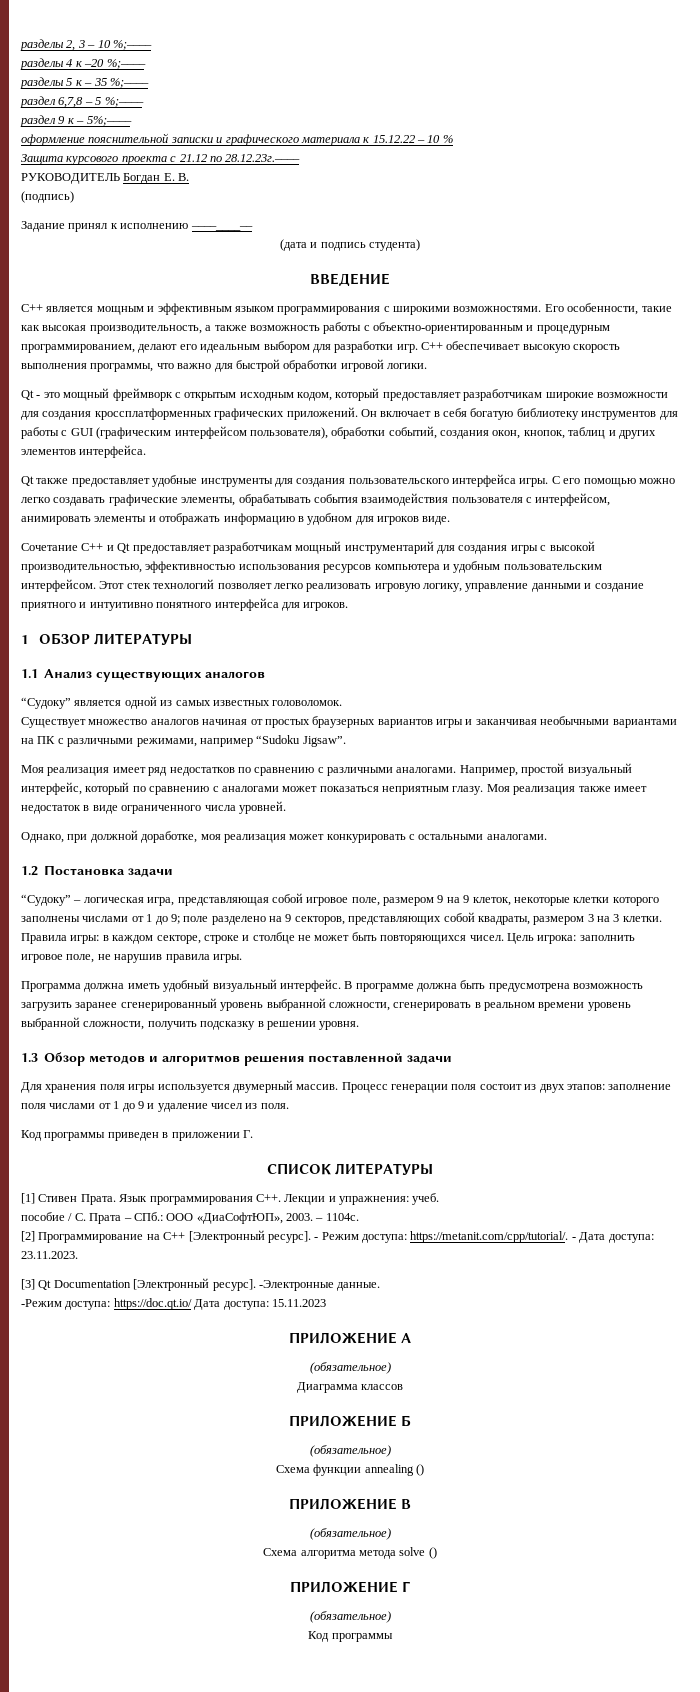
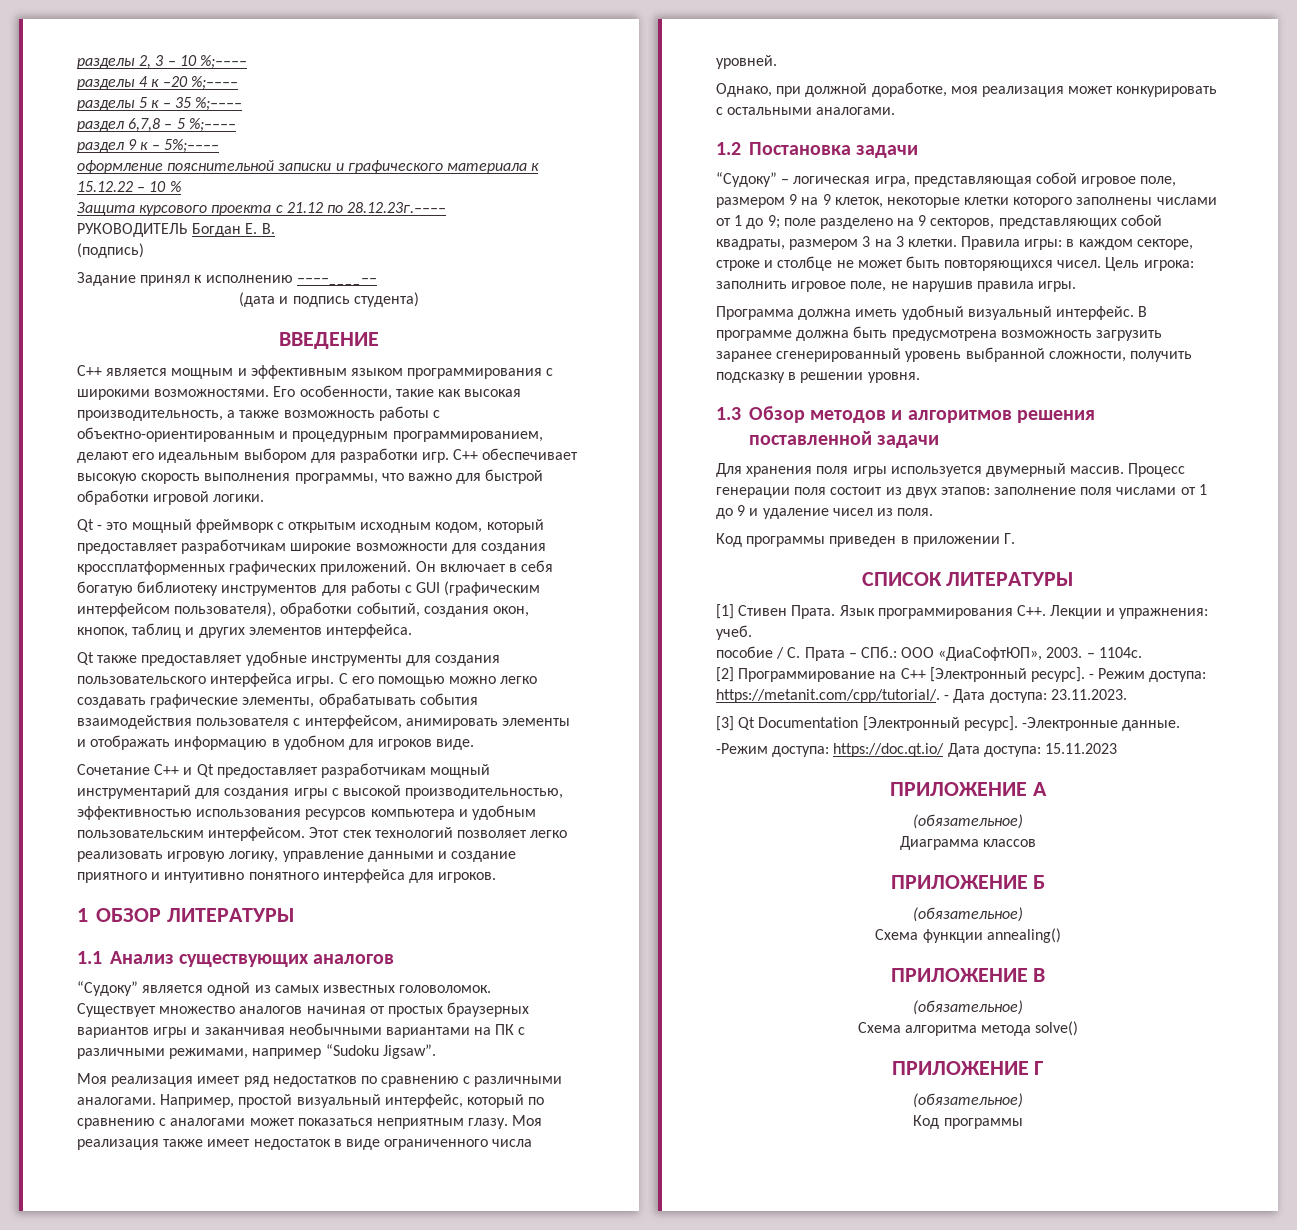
[393,1002,631,1011] [21,1017,145,1030] сгенерировать в реальном времени уровень выбранной сложности, -> (1126, 356) none
[364,1464,425,1476] annealing () -> [986,928,1061,943] annealing()
[399,1547,437,1559] solve () -> [1035,1021,1079,1036] solve()

